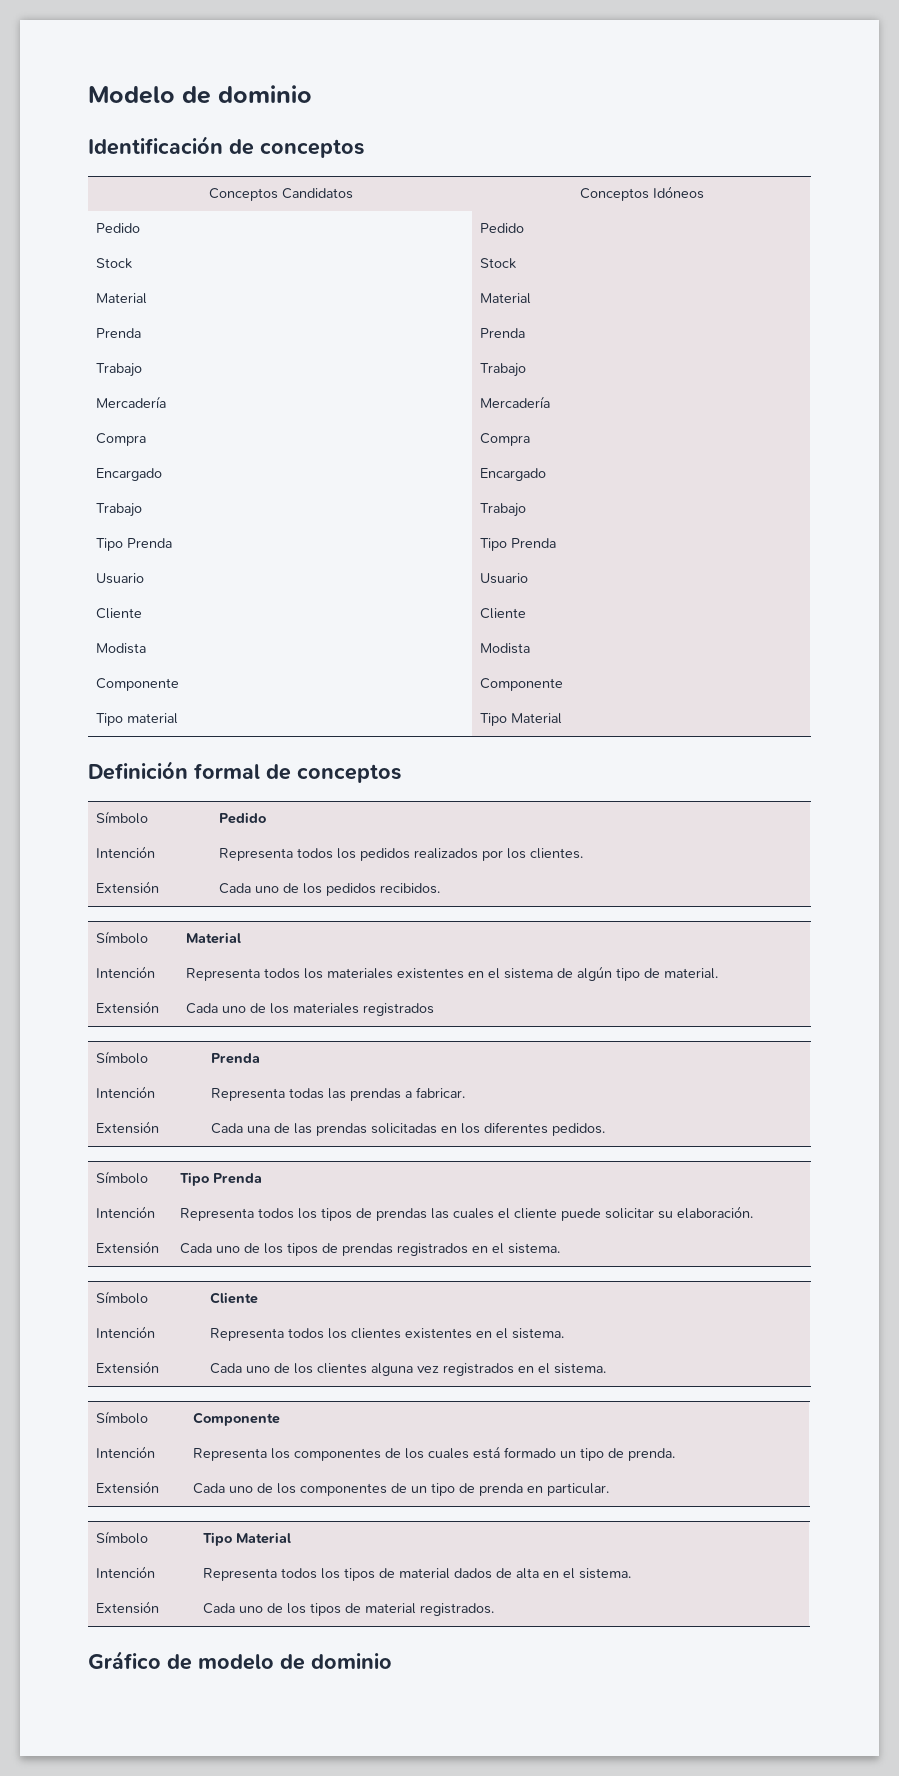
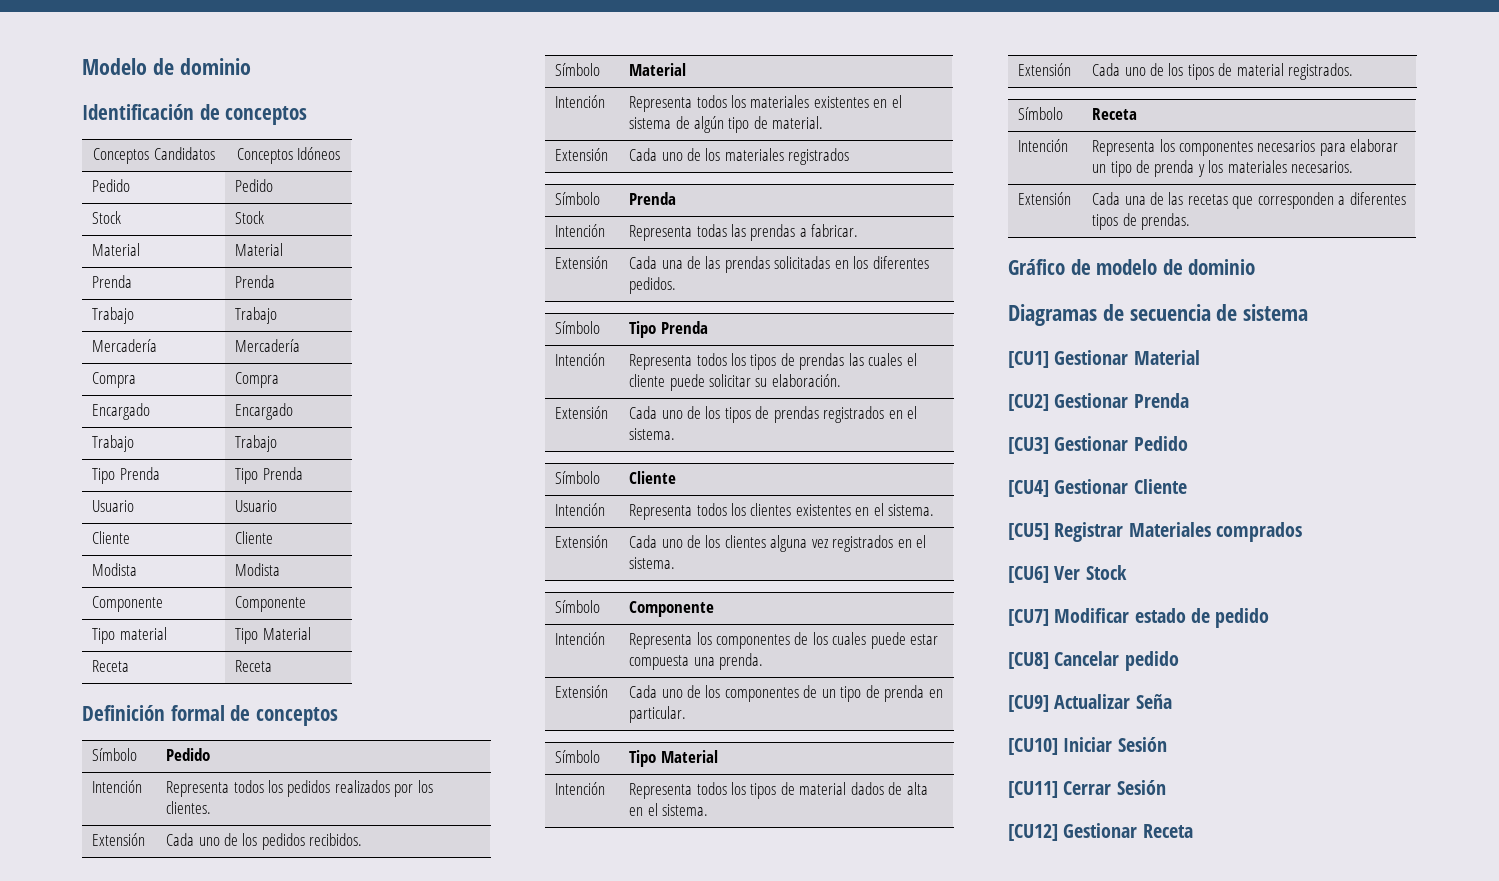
(563, 718) none -> [92,660,130,672] [235,660,273,672] // Receta | Receta
[473,1446,625,1461] está formado un tipo de -> [870,632,939,649] [629,655,715,670] puede estar compuesta una
(495, 1609) none -> [1018,107,1064,120] [1092,108,1138,120] [1018,139,1069,152] [1092,139,1399,156] [1092,160,1354,177] [1018,192,1072,205] [1092,192,1406,209] [1092,213,1190,230] // Símbolo | Receta // Intención | Representa los componentes necesarios para elaborar un tipo de prenda y los materiales necesarios. // Extensión | Cada una de las recetas que corresponden a diferentes tipos de prendas.
(392, 1661) none -> [1008,304,1309,326] [1008,350,1200,368] [1008,393,1189,411] [1008,436,1188,454] [1008,479,1187,497] [1008,522,1302,542] [1008,565,1127,583] [1008,608,1270,628] [1008,651,1179,671] [1008,694,1172,712] [1008,737,1167,755] [1008,780,1166,798] [1008,823,1193,841] // Diagramas de secuencia de sistema // [CU1] Gestionar Material // [CU2] Gestionar Prenda // [CU3] Gestionar Pedido // [CU4] Gestionar Cliente // [CU5] Registrar Materiales comprados // [CU6] Ver Stock // [CU7] Modificar estado de pedido // [CU8] Cancelar pedido // [CU9] Actualizar Seña // [CU10] Iniciar Sesión // [CU11] Cerrar Sesión // [CU12] Gestionar Receta

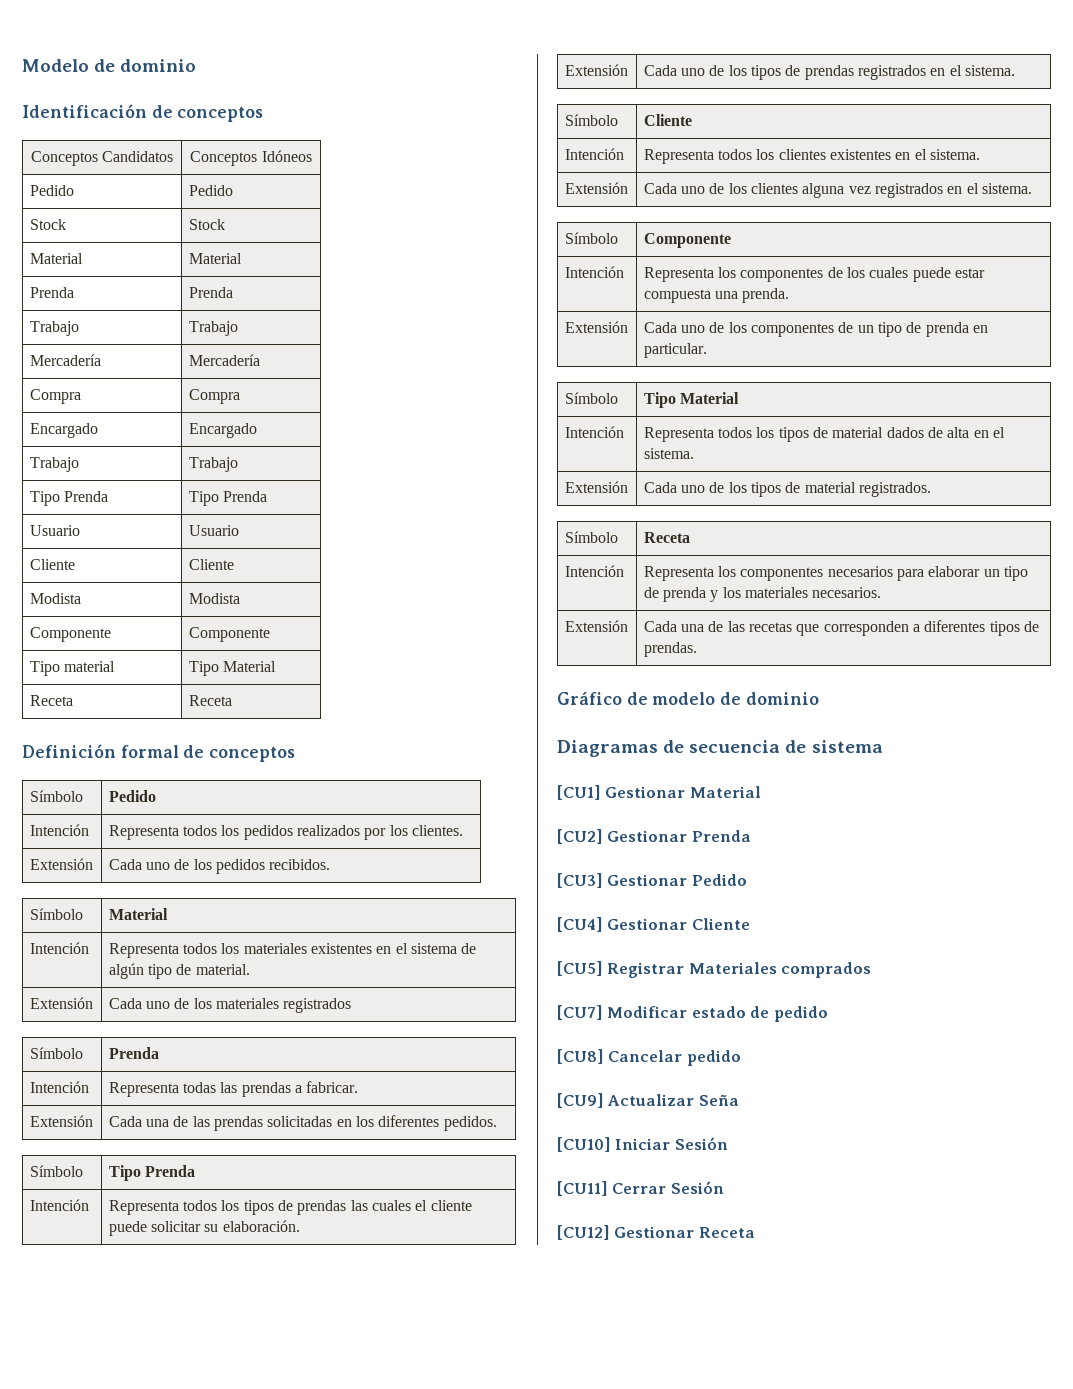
[1008,565,1127,583] // [CU6] Ver Stock -> (872, 970) none

